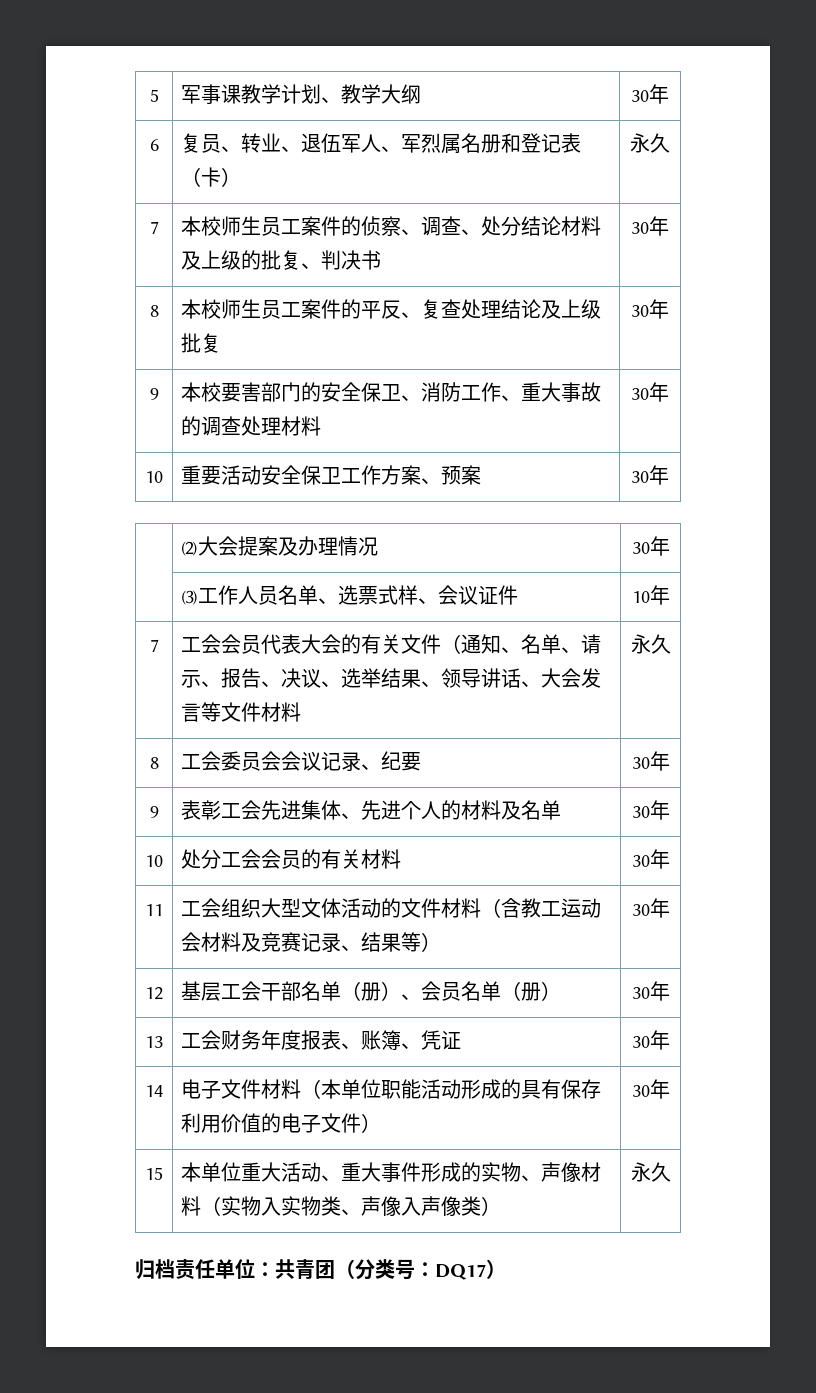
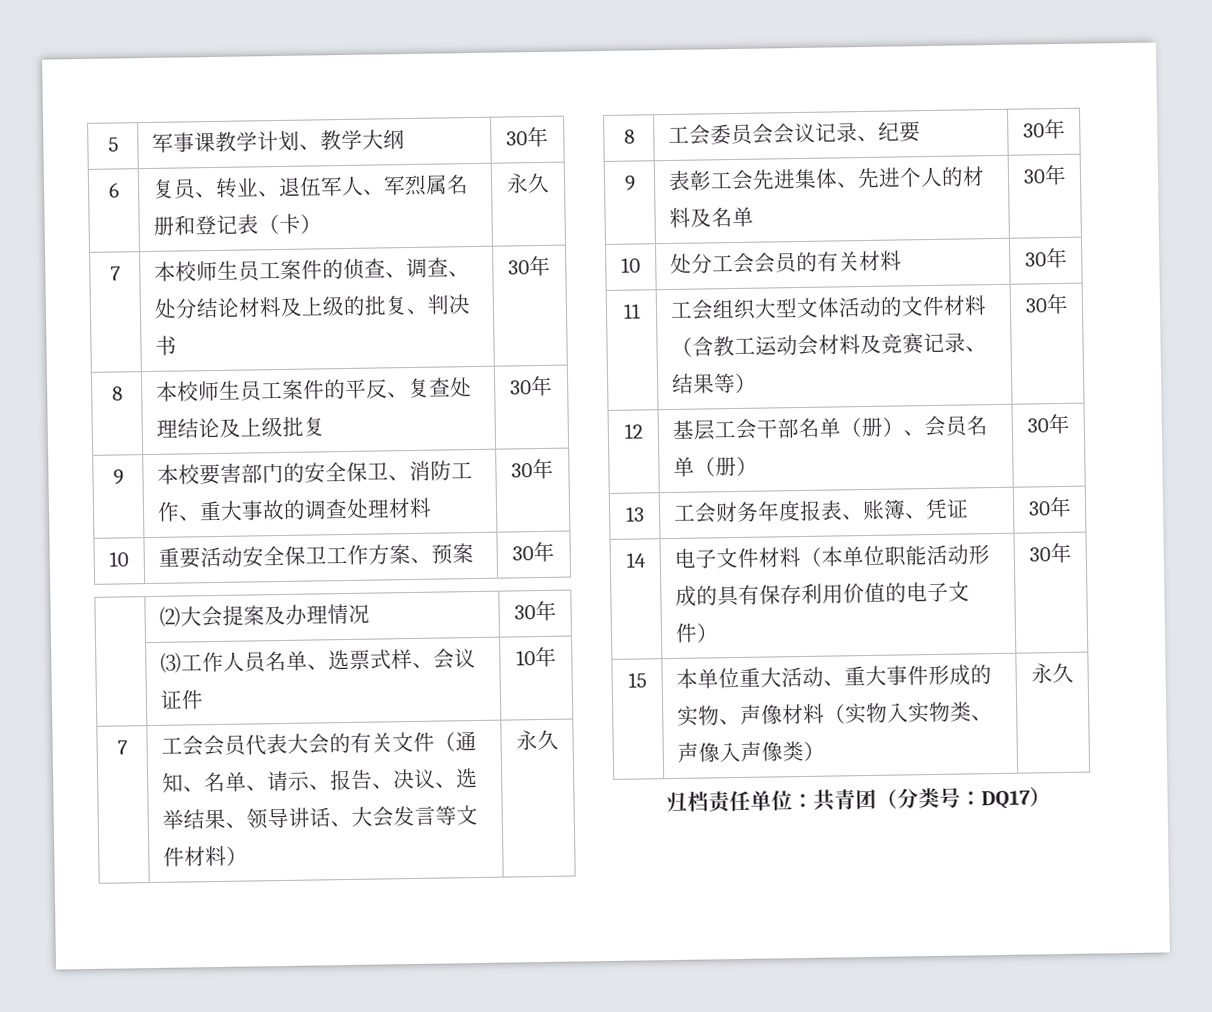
[381,216,402,237] 察 -> [364,258,387,278] 查
(302, 712) none -> [226,845,249,866] ）

